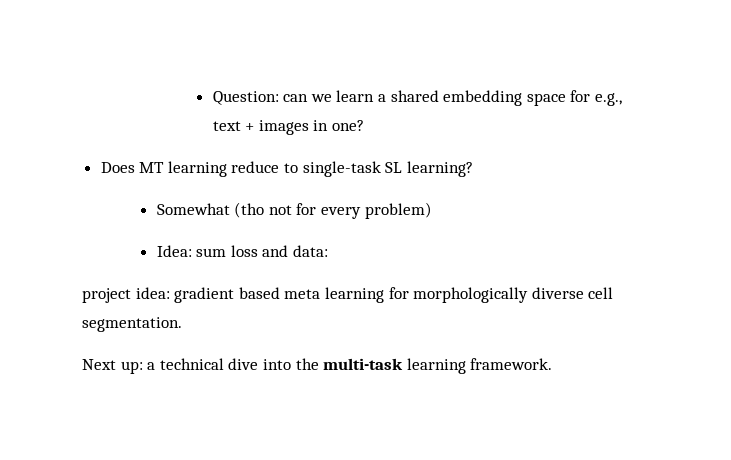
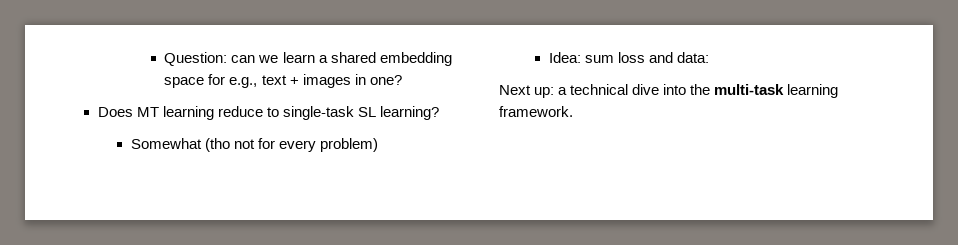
[82,287,614,303] [82,317,182,332] // project idea: gradient based meta learning for morphologically diverse cell segmentation. -> (710, 57) none

